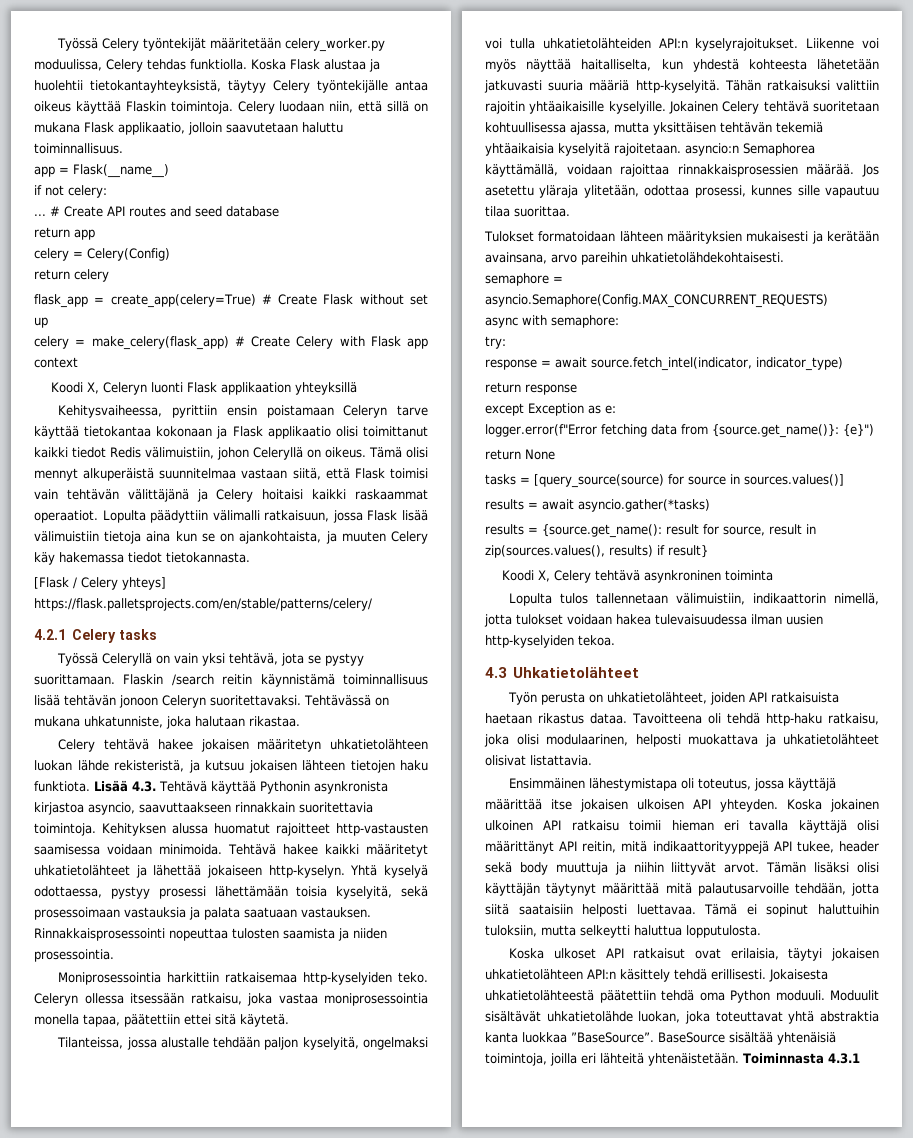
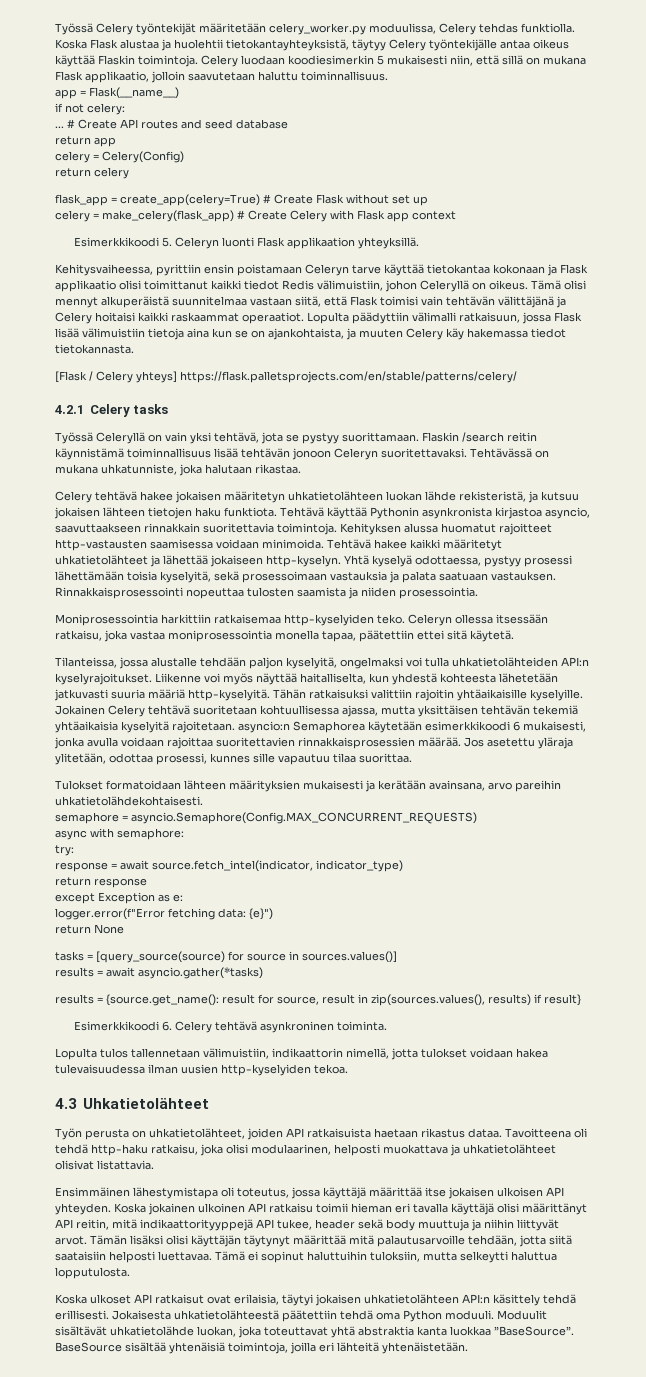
(325, 106) none -> [288,55,447,65] koodiesimerkin 5 mukaisesti
[51,382,100,394] Koodi X, -> [73,237,172,247] Esimerkkikoodi 5.
[295,382,358,395] yhteyksillä -> [357,237,419,249] yhteyksillä.
[94,780,156,792] Lisää 4.3. -> (277, 512) none
[485,164,558,177] käyttämällä, -> [368,721,586,733] [54,737,118,749] käytetään esimerkkikoodi 6 mukaisesti, jonka avulla
(670, 170) none -> [216,737,295,747] suoritettavien
[650,424,839,438] data from {source.get_name()}: -> [218,908,246,918] data:
[502,570,551,582] Koodi X, -> [73,1021,172,1031] Esimerkkikoodi 6.
[725,570,774,581] toiminta -> [336,1021,387,1031] toiminta.
[743,1053,860,1064] Toiminnasta 4.3.1 -> (468, 1348) none

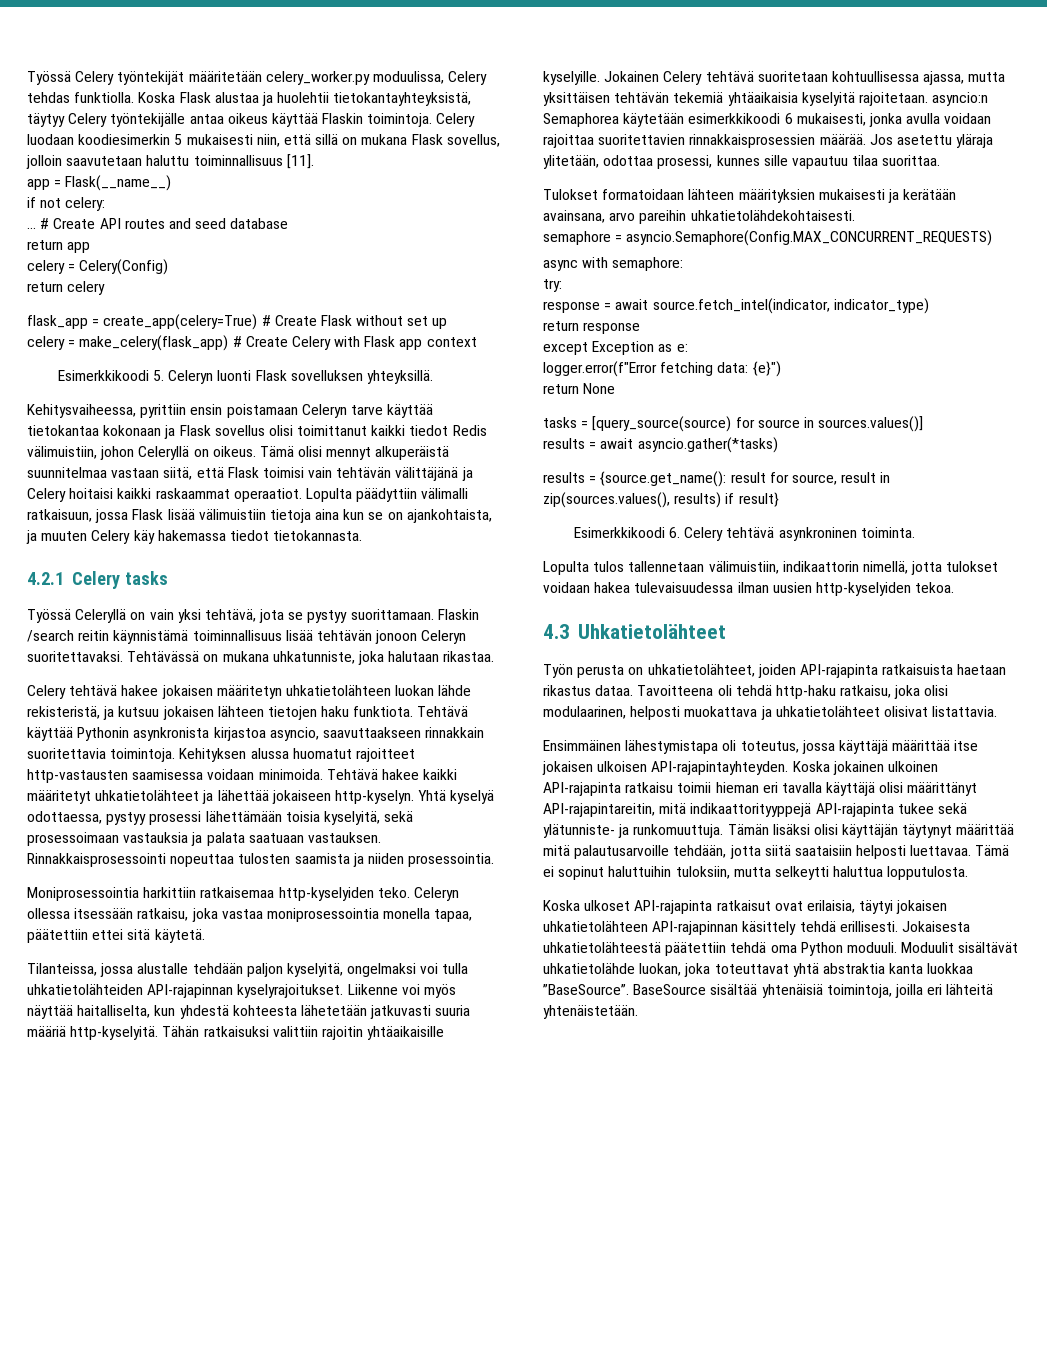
[85,71,149,83] applikaatio, -> [446,134,500,147] sovellus,
[301,71,388,81] toiminnallisuus. -> [193,154,314,169] toiminnallisuus [11].
[286,237,355,249] applikaation -> [290,370,363,381] sovelluksen
[55,280,116,292] applikaatio -> [214,425,265,436] sovellus
[55,371,517,383] // [Flask / Celery yhteys] https://flask.palletsprojects.com/en/stable/patterns/celery/ -> (363, 535) none
[561,657,589,666] API:n -> [147,984,234,998] API-rajapinnan
[286,1128,304,1137] API -> [799,664,878,678] API-rajapinta
[546,1187,564,1196] [55,1203,111,1215] API yhteyden. -> [651,761,789,775] API-rajapintayhteyden.
[248,1203,266,1212] API -> [543,782,621,796] API-rajapinta
[55,1219,559,1231] [55,1236,87,1245] API reitin, mitä indikaattorityyppejä API tukee, header sekä body muuttuja ja niihin liittyvät arvot. -> [543,803,967,817] [543,824,724,838] API-rajapintareitin, mitä indikaattorityyppejä API-rajapinta tukee sekä ylätunniste- ja runkomuuttuja.
[134,1294,152,1303] API -> [634,900,713,914] API-rajapinta
[462,1294,490,1303] API:n -> [652,921,739,935] API-rajapinnan

